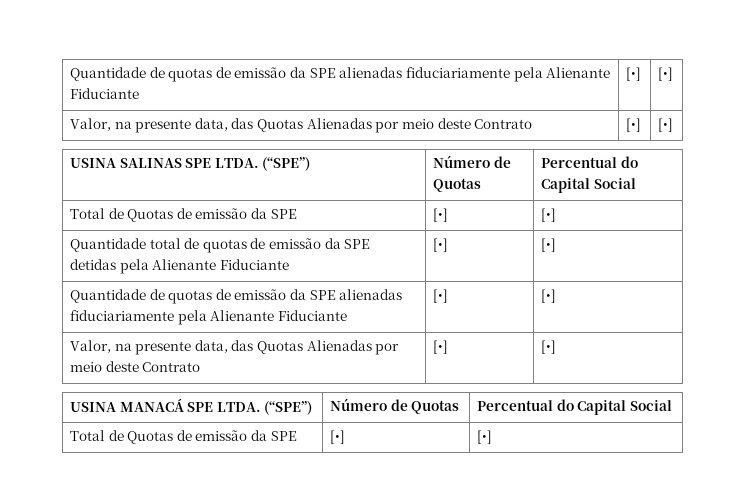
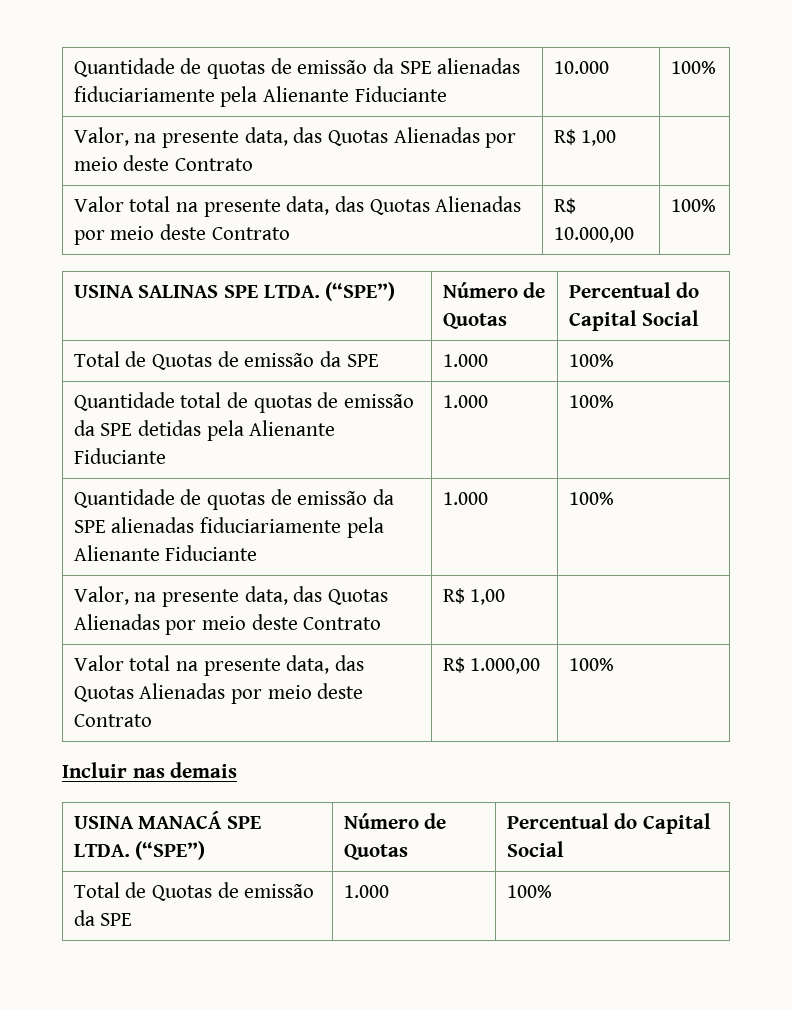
[625,67,641,81] [657,67,673,81] [•] | [•] -> [553,61,609,74] [670,61,716,74] 10.000 | 100%
[625,118,641,132] [657,118,673,132] [•] | [•] -> [553,129,617,146] [73,196,522,217] [73,224,290,245] [553,198,576,214] [553,227,634,243] [670,199,716,212] R$ 1,00 | // Valor total na presente data, das Quotas Alienadas por meio deste Contrato | R$ 10.000,00 | 100%
[432,208,448,222] [540,208,556,222] [•] | [•] -> [442,354,488,367] [568,354,614,367] 1.000 | 100%
[432,238,448,252] [540,238,556,252] [•] | [•] -> [442,395,488,408] [568,395,614,408] 1.000 | 100%
[432,289,448,303] [540,289,556,303] [•] | [•] -> [442,492,488,505] [568,492,614,505] 1.000 | 100%
[432,340,448,354] [540,340,556,354] [•] | [•] -> [442,588,506,605] [73,655,365,676] [73,683,364,704] [73,714,152,727] [442,657,541,674] [568,658,614,671] [62,762,238,778] R$ 1,00 | // Valor total na presente data, das Quotas Alienadas por meio deste Contrato | R$ 1.000,00 | 100% // Incluir nas demais
[329,430,345,444] [476,430,492,444] [•] | [•] -> [343,885,389,898] [506,885,552,898] 1.000 | 100%

